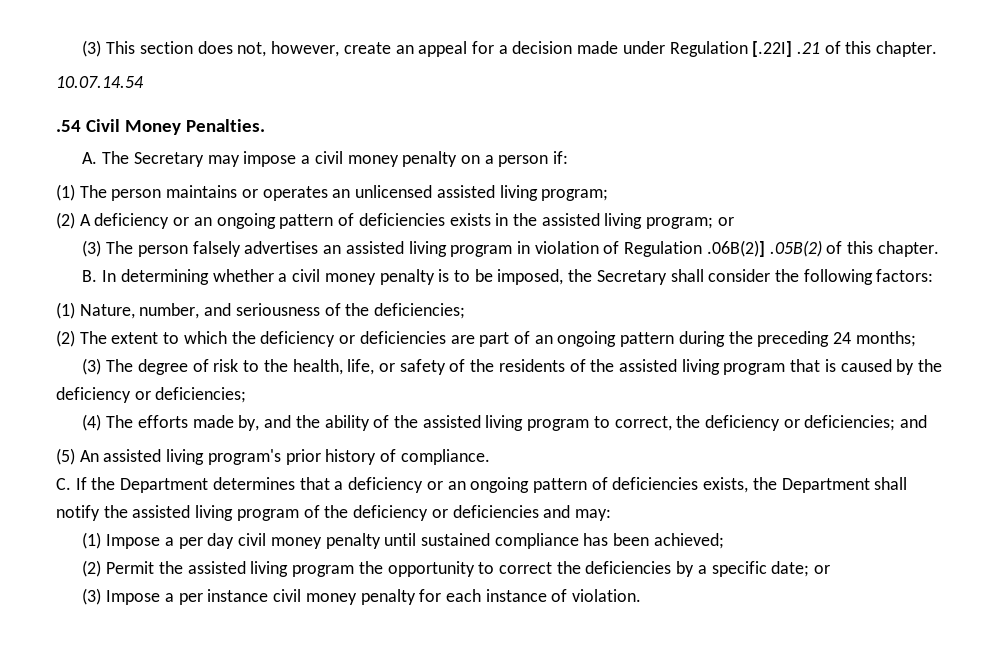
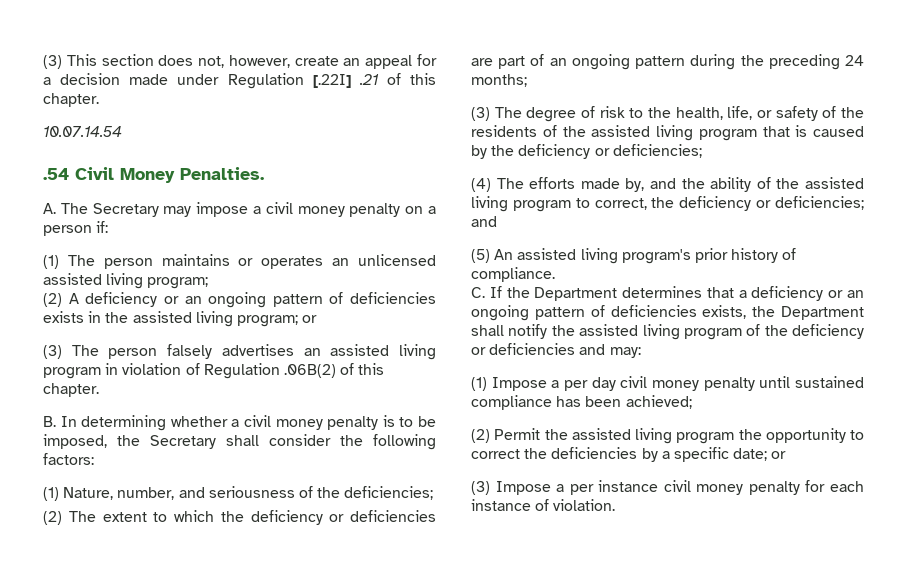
[706,240,822,257] .06B(2)] .05B(2) -> [283,364,336,378] .06B(2)

